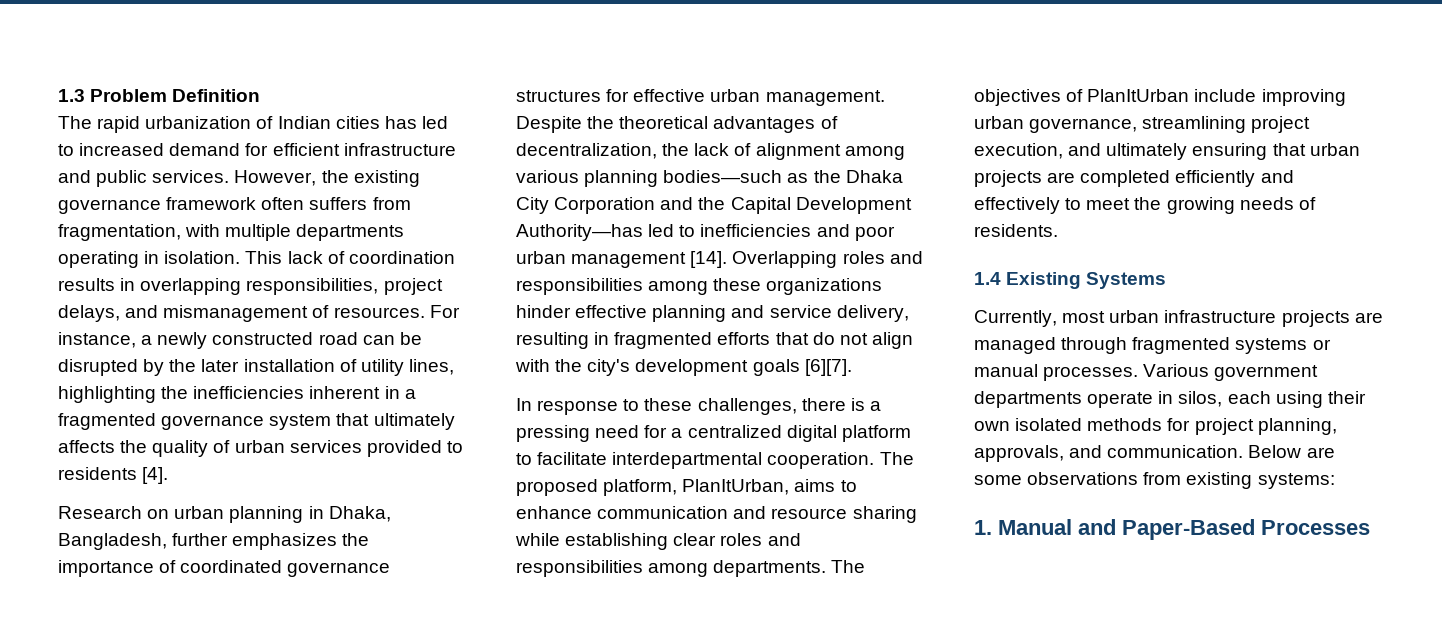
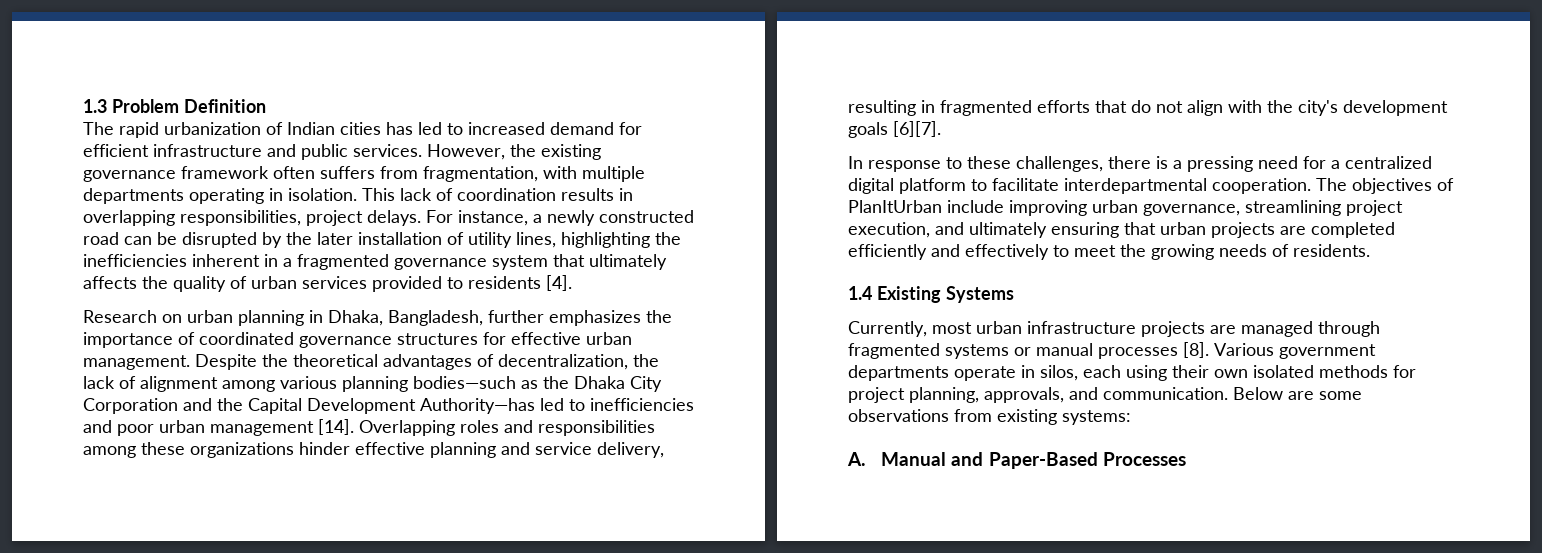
[58,305,425,322] delays, and mismanagement of resources. -> [367,210,421,226] delays.
[516,479,857,496] [516,506,917,523] [515,533,801,550] [516,560,866,577] proposed platform, PlanItUrban, aims to enhance communication and resource sharing while establishing clear roles and responsibilities among departments. The -> (1347, 184) none
[1043,366,1139,381] processes. -> [1098,342,1209,359] processes [8].
[974,520,992,535] 1. -> [847,452,866,466] A.

